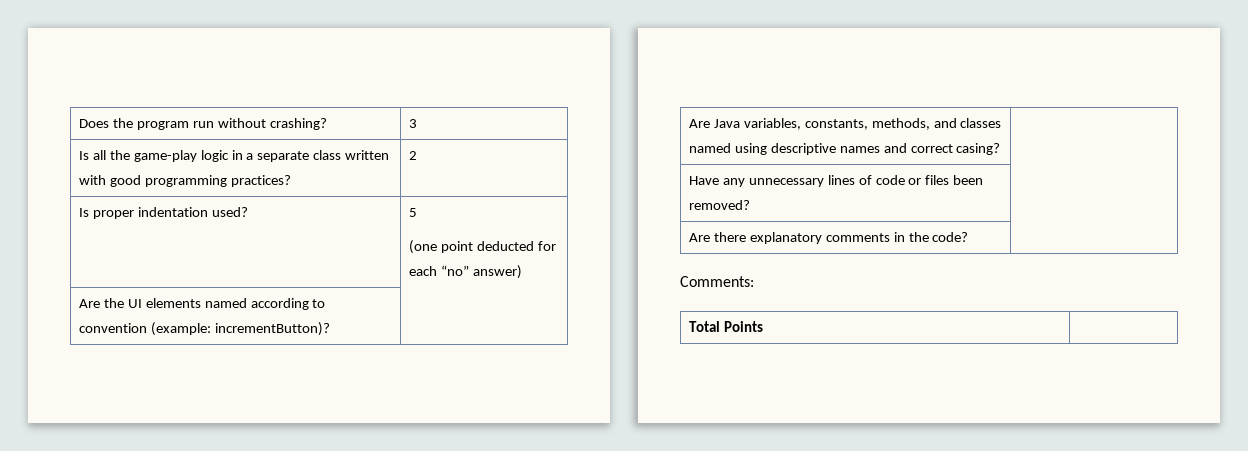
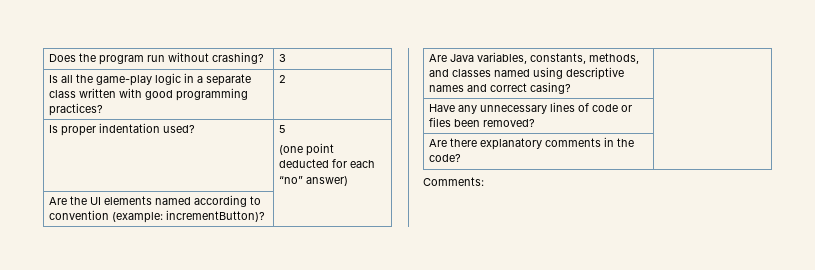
[688,321,763,332] // Total Points | -> (484, 181) none

